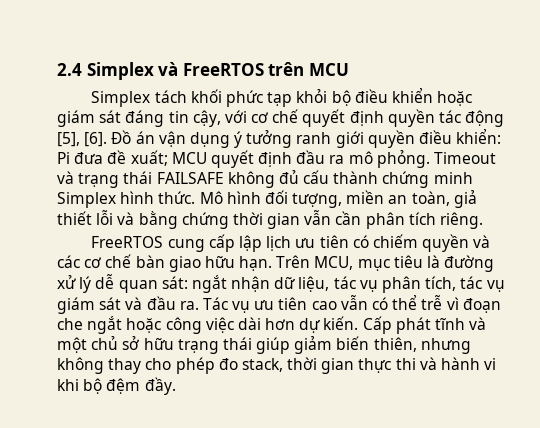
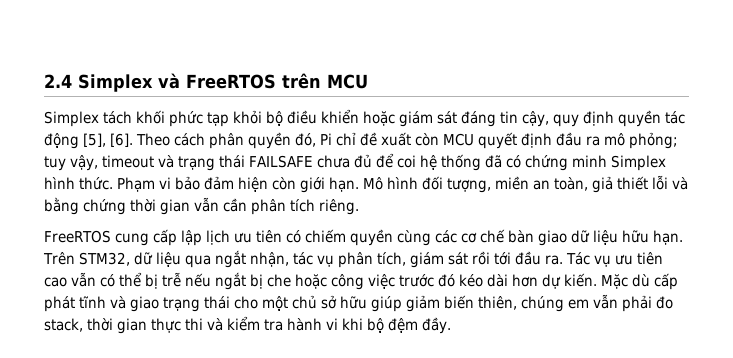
[224,109,346,127] với cơ chế quyết -> [553,114,579,127] quy
[111,129,502,148] [57,150,168,166] Đồ án vận dụng ý tưởng ranh giới quyền điều khiển: Pi đưa đề xuất; -> [136,132,439,149] Theo cách phân quyền đó, Pi chỉ đề xuất còn
[376,150,497,168] [57,170,379,188] phỏng. Timeout và trạng thái FAILSAFE không đủ cấu thành -> [629,132,678,149] [44,153,521,171] phỏng; tuy vậy, timeout và trạng thái FAILSAFE chưa đủ để coi hệ thống đã có
(196, 197) none -> [117,176,359,193] Phạm vi bảo đảm hiện còn giới hạn.
[473,235,491,248] và -> [396,230,431,246] cùng
(201, 264) none -> [570,230,618,245] dữ liệu
[314,255,495,272] [57,274,505,293] [57,297,143,314] MCU, mục tiêu là đường xử lý dễ quan sát: ngắt nhận dữ liệu, tác vụ phân tích, tác vụ giám sát và -> [78,250,511,268] STM32, dữ liệu qua ngắt nhận, tác vụ phân tích, giám sát rồi tới
[421,295,501,313] [57,316,487,334] trễ vì đoạn che ngắt hoặc công việc dài hơn dự kiến. Cấp phát tĩnh và -> [145,272,678,290] [44,296,258,312] bị trễ nếu ngắt bị che hoặc công việc trước đó kéo dài hơn dự kiến. Mặc dù cấp phát tĩnh và giao trạng thái cho
[177,337,252,354] trạng thái -> (367, 302) none
[420,338,471,354] [57,357,215,374] nhưng không thay cho phép -> [521,294,652,312] chúng em vẫn phải
(437, 363) none -> [227,316,283,331] kiểm tra

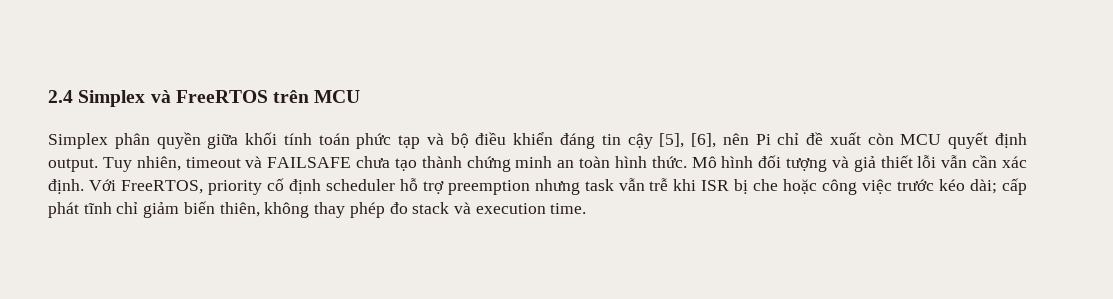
[103,110,165,124] tách khối -> [114,132,350,149] phân quyền giữa khối tính toán
[233,110,262,124] khỏi -> [426,133,444,145] và
[363,110,685,127] [44,132,316,149] hoặc giám sát đáng tin cậy, quy định quyền tác động [5], [6]. Theo cách phân quyền đó, -> [560,133,749,149] đáng tin cậy [5], [6], nên
[556,132,678,149] [44,153,666,171] [44,175,688,193] [44,197,359,215] [44,229,683,246] [43,250,663,268] [44,272,246,290] đầu ra mô phỏng; tuy vậy, timeout và trạng thái FAILSAFE chưa đủ để coi hệ thống đã có chứng minh Simplex hình thức. Phạm vi bảo đảm hiện còn giới hạn. Mô hình đối tượng, miền an toàn, giả thiết lỗi và bằng chứng thời gian vẫn cần phân tích riêng. // FreeRTOS cung cấp lập lịch ưu tiên có chiếm quyền cùng các cơ chế bàn giao dữ liệu hữu hạn. Trên STM32, dữ liệu qua ngắt nhận, tác vụ phân tích, giám sát rồi tới đầu ra. Tác vụ ưu tiên cao vẫn có thể bị trễ nếu ngắt -> [48,155,1028,172] [48,178,730,195] output. Tuy nhiên, timeout và FAILSAFE chưa tạo thành chứng minh an toàn hình thức. Mô hình đối tượng và giả thiết lỗi vẫn cần xác định. Với FreeRTOS, priority cố định scheduler hỗ trợ preemption nhưng task vẫn trễ khi ISR
[438,273,678,290] [44,294,673,312] [44,316,451,334] đó kéo dài hơn dự kiến. Mặc dù cấp phát tĩnh và giao trạng thái cho một chủ sở hữu giúp giảm biến thiên, chúng em vẫn phải đo stack, thời gian thực thi và kiểm tra hành vi khi bộ đệm đầy. -> [939,178,1028,195] [48,201,587,218] kéo dài; cấp phát tĩnh chỉ giảm biến thiên, không thay phép đo stack và execution time.

